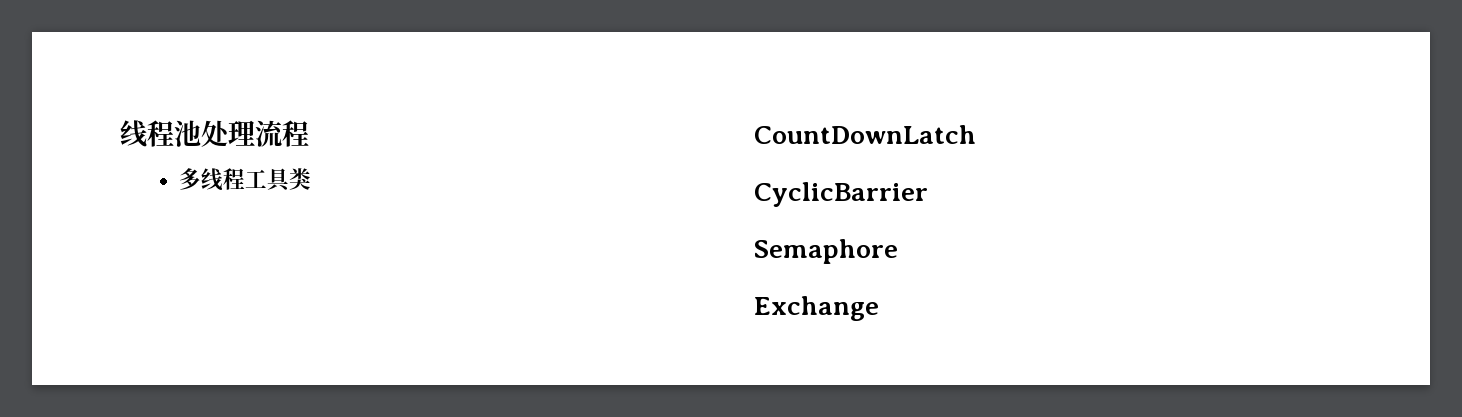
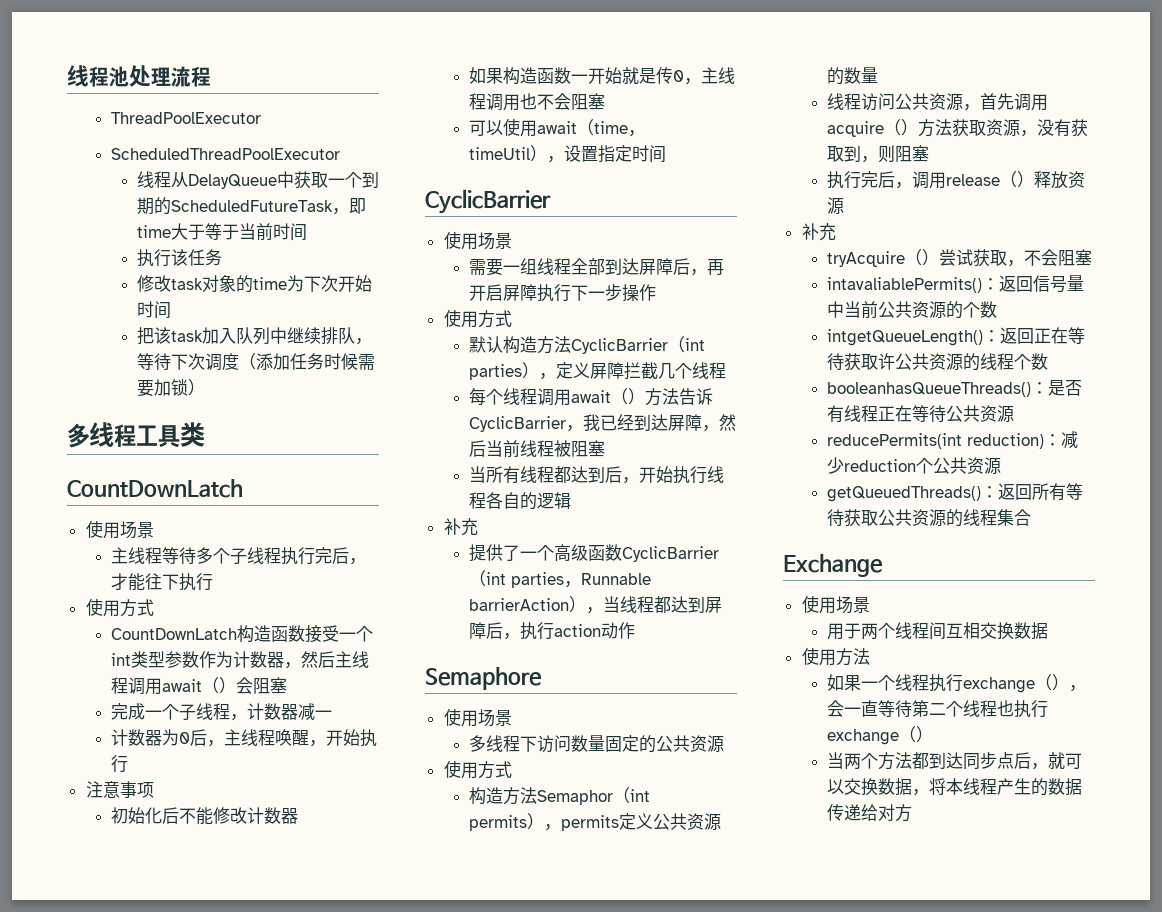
[178,168,311,192] [754,125,976,144] [754,182,928,207] [754,239,898,264] [754,296,879,321] 多线程工具类 // CountDownLatch // CyclicBarrier // Semaphore // Exchange -> [111,112,262,124] [111,148,341,160] [136,171,379,189] [136,197,366,215] [136,223,307,241] [136,249,222,267] [136,275,372,293] [136,301,171,319] [136,327,372,345] [136,353,375,371] [136,379,205,397] [67,422,205,448] [67,479,243,498] [85,520,154,539] [111,547,367,565] [111,573,214,591] [85,598,154,617] [111,625,374,643] [111,651,370,669] [111,677,288,695] [111,703,333,721] [111,729,378,747] [111,755,129,773] [85,781,154,798] [111,807,299,825] [469,67,736,85] [469,93,606,111] [469,118,646,137] [469,145,667,163] [425,189,551,214] [443,231,512,250] [469,258,725,276] [469,284,657,302] [443,309,512,328] [469,336,706,354] [469,362,727,380] [469,388,714,406] [469,414,737,432] [469,440,606,458] [469,466,725,484] [469,492,572,510] [443,518,478,536] [469,544,720,562] [469,570,652,588] [469,596,723,614] [469,622,636,640] [425,667,542,690] [443,708,512,727] [469,735,725,753] [443,760,512,779] [469,787,651,805] [469,813,722,831] [827,67,879,85] [827,93,1049,111] [827,119,1089,137] [827,145,930,163] [827,171,1086,189] [827,197,845,215] [801,223,836,241] [827,249,1093,267] [827,275,1085,293] [827,301,998,319] [827,327,1086,346] [827,353,1049,371] [827,380,1083,397] [827,405,1015,423] [827,431,1079,449] [827,457,1002,475] [827,483,1084,502] [827,509,1032,527] [783,554,883,577] [801,595,870,614] [827,622,1049,640] [801,647,870,666] [827,674,1087,693] [827,700,1049,718] [827,726,934,745] [827,752,1083,770] [827,778,1083,796] [827,804,913,822] ThreadPoolExecutor // ScheduledThreadPoolExecutor // 线程从DelayQueue中获取一个到期的ScheduledFutureTask，即time大于等于当前时间 // 执行该任务 // 修改task对象的time为下次开始时间 // 把该task加入队列中继续排队，等待下次调度（添加任务时候需要加锁） // 多线程工具类 // CountDownLatch // 使用场景 // 主线程等待多个子线程执行完后，才能往下执行 // 使用方式 // CountDownLatch构造函数接受一个int类型参数作为计数器，然后主线程调用await（）会阻塞 // 完成一个子线程，计数器减一 // 计数器为0后，主线程唤醒，开始执行 // 注意事项 // 初始化后不能修改计数器 // 如果构造函数一开始就是传0，主线程调用也不会阻塞 // 可以使用await（time，timeUtil），设置指定时间 // CyclicBarrier // 使用场景 // 需要一组线程全部到达屏障后，再开启屏障执行下一步操作 // 使用方式 // 默认构造方法CyclicBarrier（int parties），定义屏障拦截几个线程 // 每个线程调用await（）方法告诉CyclicBarrier，我已经到达屏障，然后当前线程被阻塞 // 当所有线程都达到后，开始执行线程各自的逻辑 // 补充 // 提供了一个高级函数CyclicBarrier（int parties，Runnable barrierAction），当线程都达到屏障后，执行action动作 // Semaphore // 使用场景 // 多线程下访问数量固定的公共资源 // 使用方式 // 构造方法Semaphor（int permits），permits定义公共资源的数量 // 线程访问公共资源，首先调用acquire（）方法获取资源，没有获取到，则阻塞 // 执行完后，调用release（）释放资源 // 补充 // tryAcquire（）尝试获取，不会阻塞 // intavaliablePermits()：返回信号量中当前公共资源的个数 // intgetQueueLength()：返回正在等待获取许公共资源的线程个数 // booleanhasQueueThreads()：是否有线程正在等待公共资源 // reducePermits(int reduction)：减少reduction个公共资源 // getQueuedThreads()：返回所有等待获取公共资源的线程集合 // Exchange // 使用场景 // 用于两个线程间互相交换数据 // 使用方法 // 如果一个线程执行exchange（），会一直等待第二个线程也执行exchange（） // 当两个方法都到达同步点后，就可以交换数据，将本线程产生的数据传递给对方

